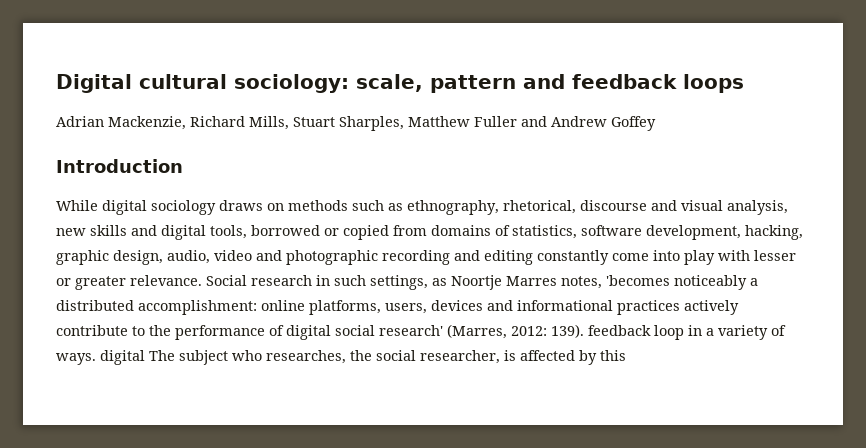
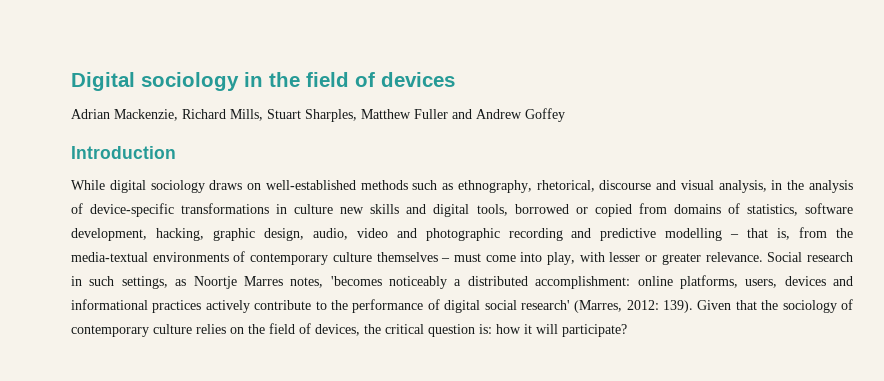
[139,74,744,93] cultural sociology: scale, pattern and feedback loops -> [141,72,455,91] sociology in the field of devices
(284, 207) none -> [265,180,356,190] well-established
(788, 207) none -> [771,180,853,193] [71,203,334,217] in the analysis of device-specific transformations in culture
[484,250,609,265] editing constantly -> [600,227,853,241] [71,251,481,265] predictive modelling – that is, from the media-textual environments of contemporary culture themselves – must
[684,250,715,265] play -> [547,252,576,265] play,
[588,325,786,340] [56,350,626,365] feedback loop in a variety of ways. digital The subject who researches, the social researcher, is affected by this -> [697,299,854,313] [71,323,627,337] Given that the sociology of contemporary culture relies on the field of devices, the critical question is: how it will participate?

